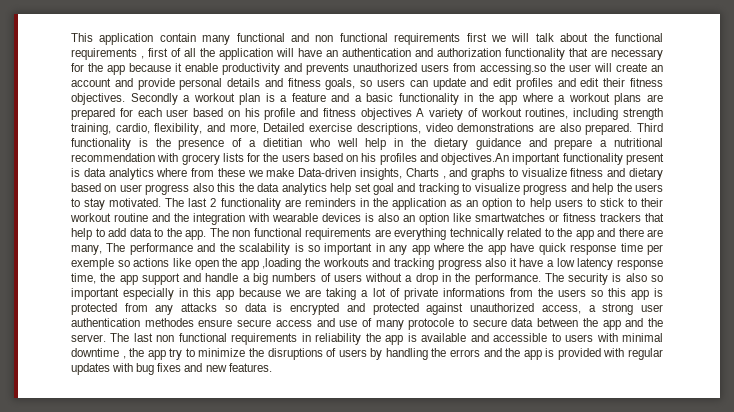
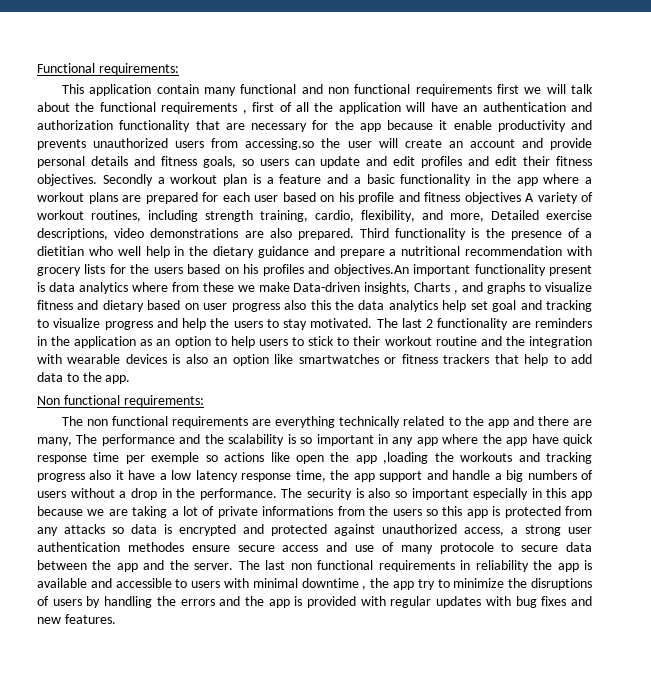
(71, 37) none -> [37,63,179,75] Functional requirements: //
(206, 235) none -> [37,395,204,407] // Non functional requirements: //

